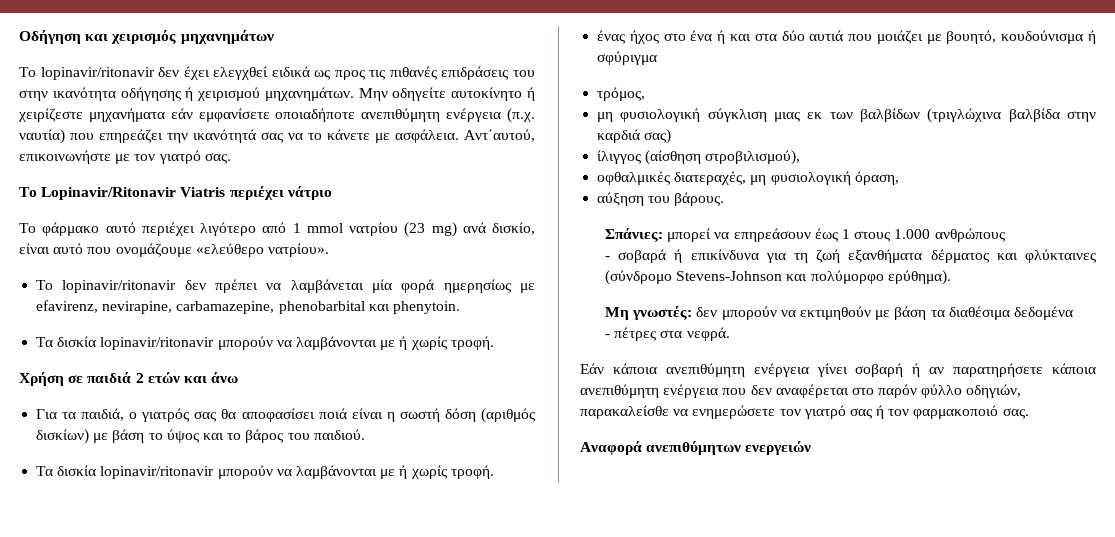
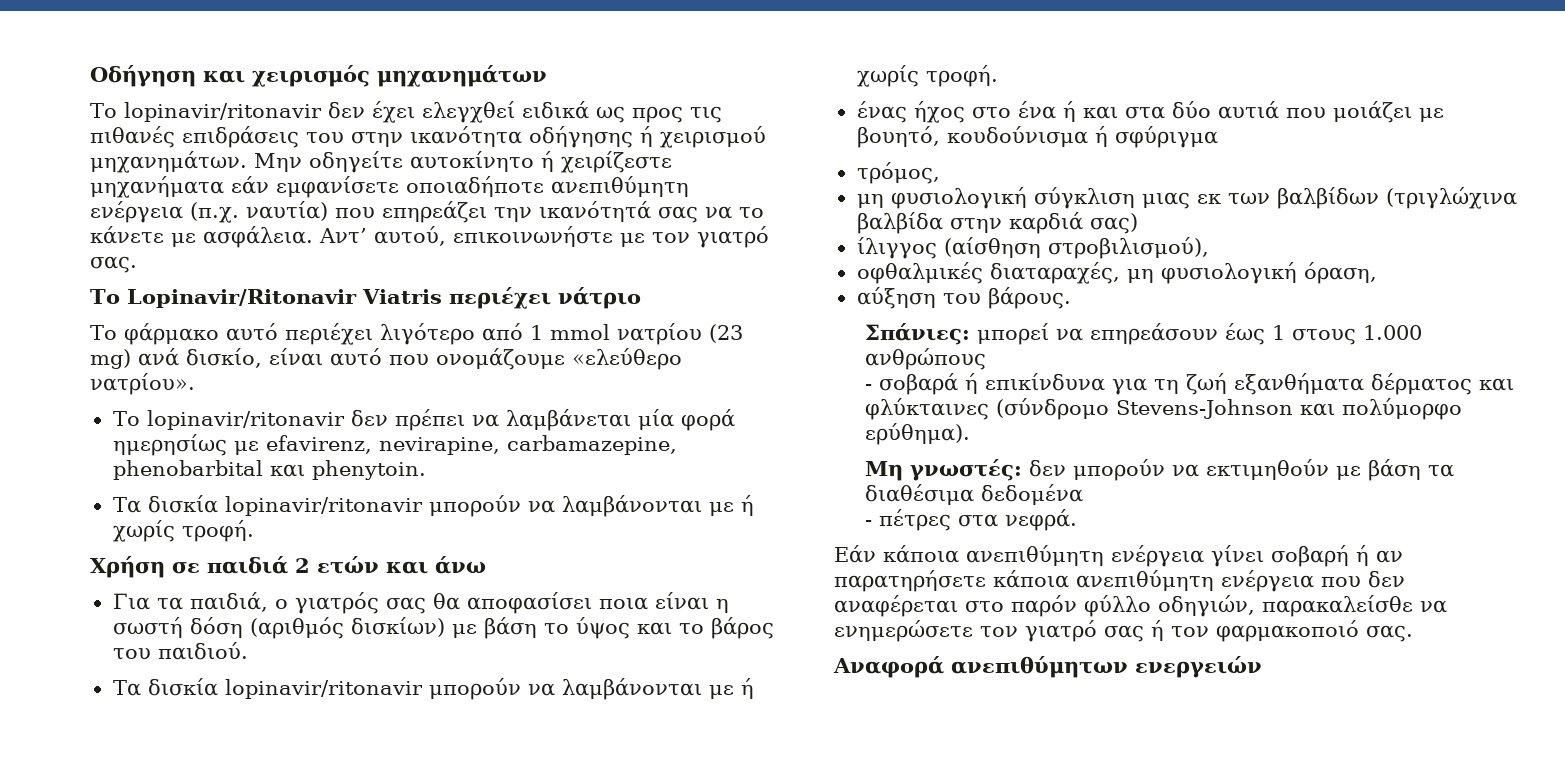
[464,129,535,142] Αντ΄αυτού, -> [319,226,446,246] Αντ’ αυτού,
[318,408,347,419] ποιά -> [598,597,648,610] ποια
[674,171,747,185] διατεραχές, -> [989,262,1120,284] διαταραχές,

